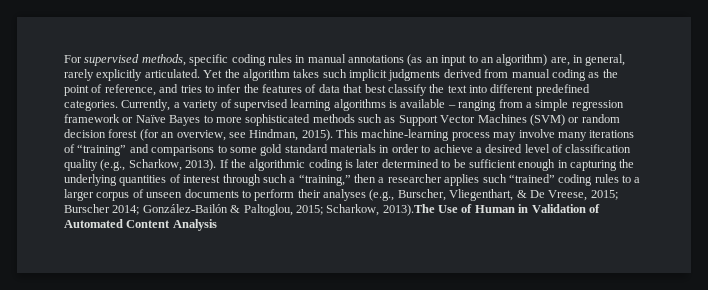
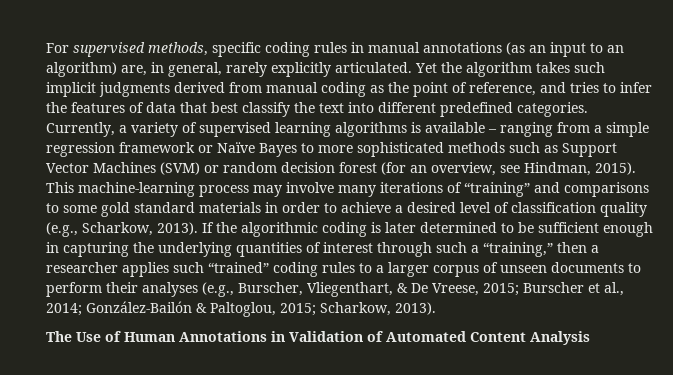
(110, 208) none -> [588,282,624,296] et al.,
[382,204,435,216] 2013).The -> [395,302,436,315] [46,331,72,342] 2013). // The
(515, 209) none -> [179,331,267,342] Annotations

